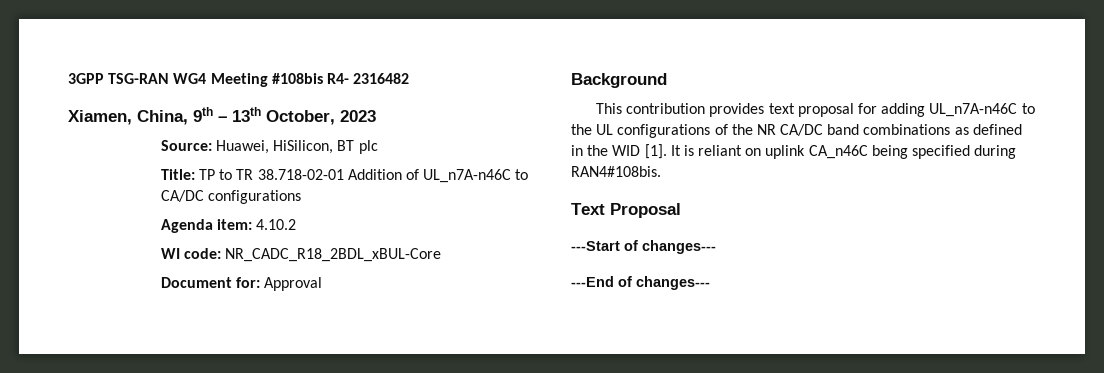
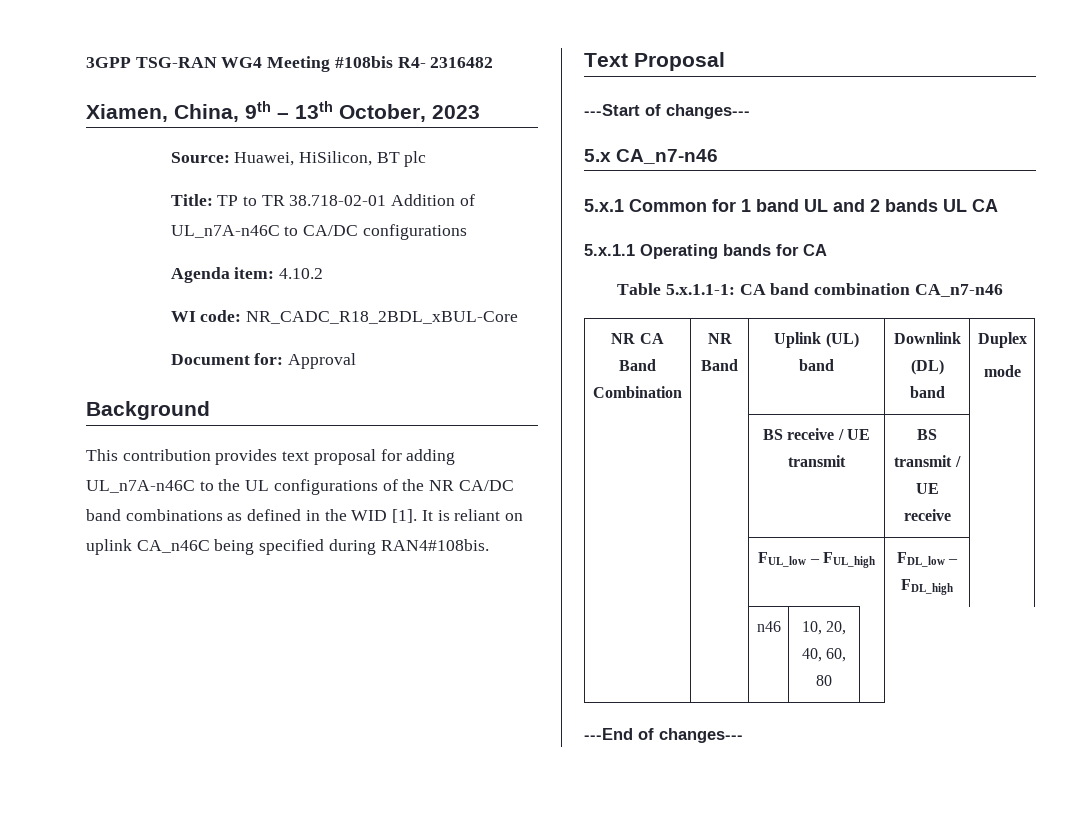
(716, 247) none -> [584,149,719,164] [584,199,998,212] [584,244,827,259] [617,283,1003,297] [611,333,664,344] [619,359,656,371] [593,386,682,398] [707,333,732,344] [701,359,738,371] [774,332,859,348] [799,359,834,371] [893,332,961,344] [910,359,944,375] [909,386,945,398] [977,332,1027,348] [983,365,1021,377] [763,428,870,440] [788,455,846,467] [917,429,937,440] [894,455,961,467] [915,483,939,494] [903,509,951,521] [758,552,875,568] [896,552,959,567] [901,579,953,595] [756,621,781,632] [801,621,847,635] [801,648,847,662] [816,675,832,686] // 5.x CA_n7-n46 // 5.x.1 Common for 1 band UL and 2 bands UL CA // 5.x.1.1 Operating bands for CA // Table 5.x.1.1-1: CA band combination CA_n7-n46 // NR CA Band Combination | NR Band | Uplink (UL) band | Downlink (DL) band | Duplex // mode // | | BS receive / UE transmit | BS transmit / UE receive | // | | FUL_low – FUL_high | FDL_low – FDL_high | // | | n46 | 10, 20, 40, 60, 80 |

